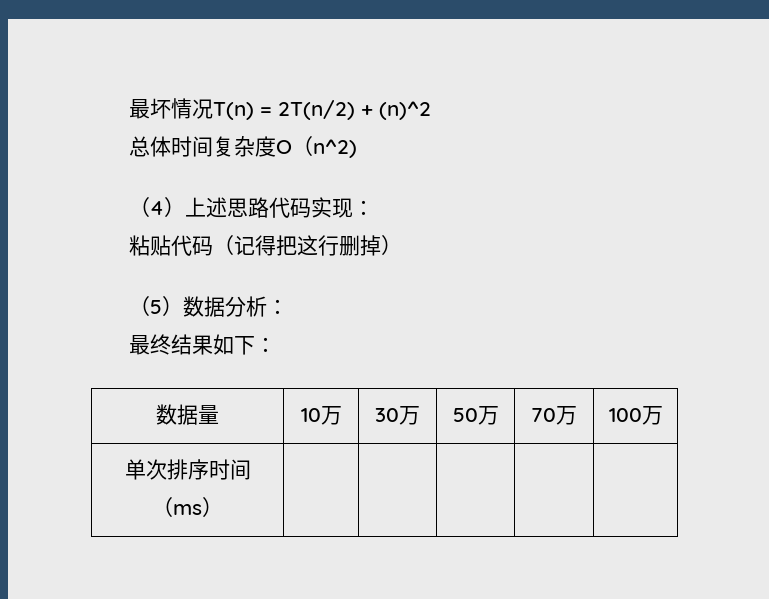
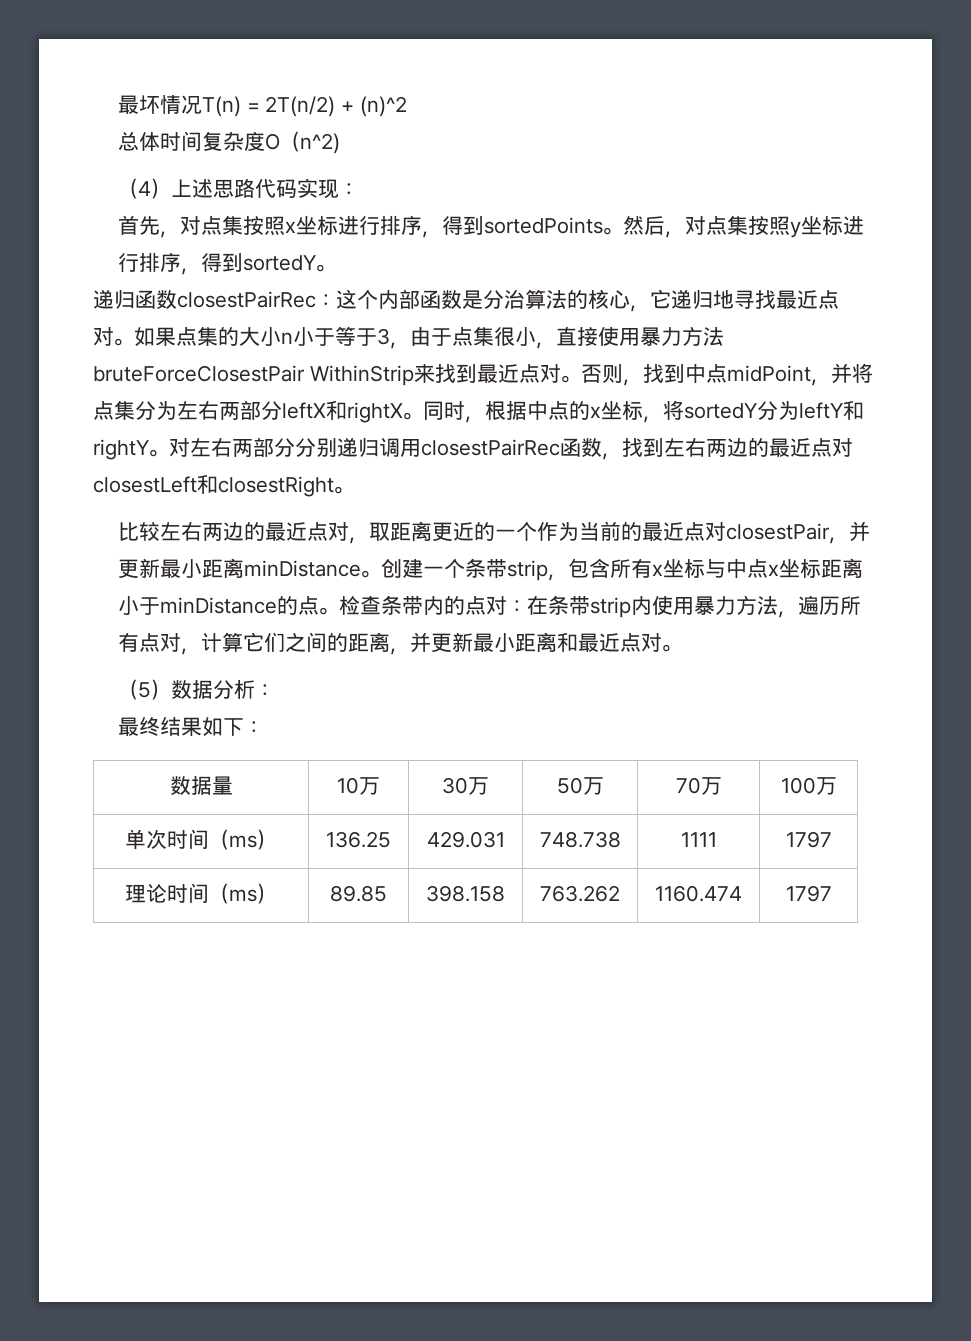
[129,235,403,256] 粘贴代码（记得把这行删掉） -> [118,215,865,238] [118,252,337,275] [93,289,839,312] [93,326,724,349] [93,363,873,386] [93,400,864,423] [93,437,853,460] [93,474,354,497] [118,521,871,544] [118,558,864,581] [118,595,862,618] [118,632,683,655] 首先，对点集按照x坐标进行排序，得到sortedPoints。然后，对点集按照y坐标进行排序，得到sortedY。 // 递归函数closestPairRec：这个内部函数是分治算法的核心，它递归地寻找最近点对。如果点集的大小n小于等于3，由于点集很小，直接使用暴力方法bruteForceClosestPair WithinStrip来找到最近点对。否则，找到中点midPoint，并将点集分为左右两部分leftX和rightX。同时，根据中点的x坐标，将sortedY分为leftY和rightY。对左右两部分分别递归调用closestPairRec函数，找到左右两边的最近点对closestLeft和closestRight。 // 比较左右两边的最近点对，取距离更近的一个作为当前的最近点对closestPair，并更新最小距离minDistance。创建一个条带strip，包含所有x坐标与中点x坐标距离小于minDistance的点。检查条带内的点对：在条带strip内使用暴力方法，遍历所有点对，计算它们之间的距离，并更新最小距离和最近点对。
[166,459,251,480] [152,497,223,517] 排序时间（ms） | | | | | -> [167,829,277,850] [326,831,391,848] [426,831,505,848] [539,831,621,848] [680,832,717,847] [785,831,832,848] [125,883,277,904] [330,885,387,902] [426,885,505,902] [540,885,620,902] [655,885,743,902] [785,885,832,902] 时间（ms） | 136.25 | 429.031 | 748.738 | 1111 | 1797 // 理论时间（ms） | 89.85 | 398.158 | 763.262 | 1160.474 | 1797

